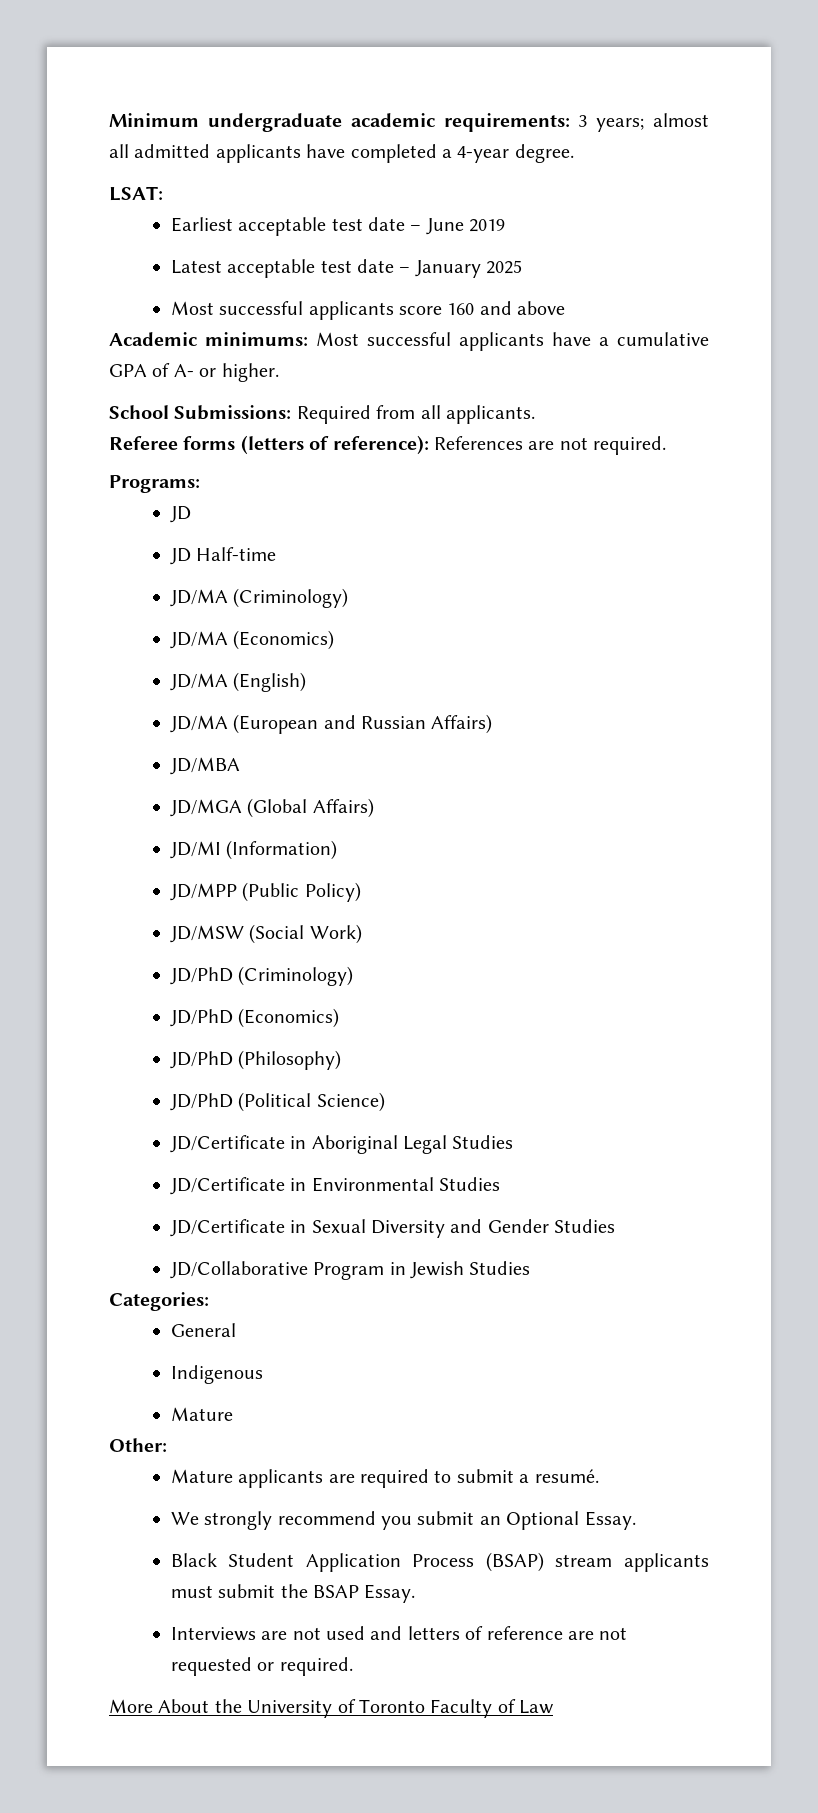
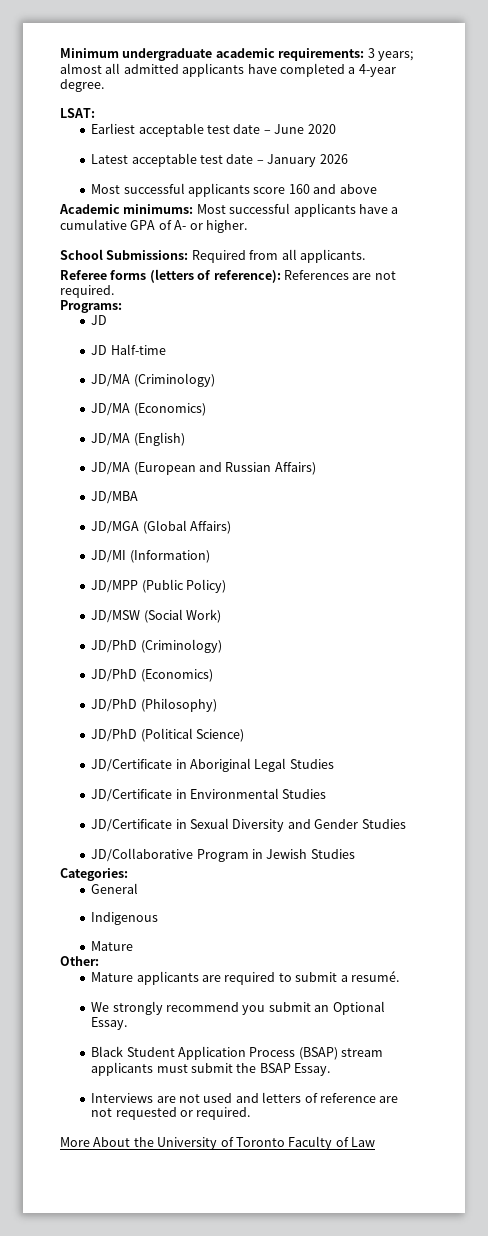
[469,219,506,232] 2019 -> [307,124,336,134] 2020
[486,260,523,274] 2025 -> [319,154,348,164] 2026

